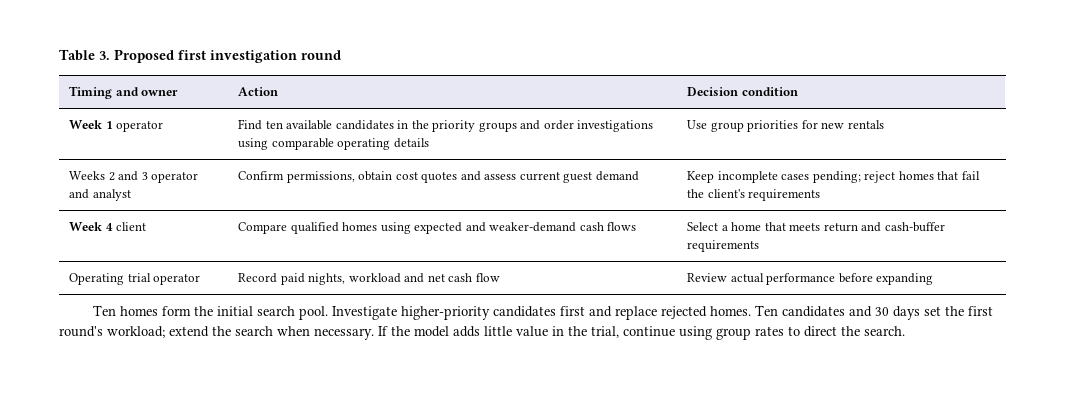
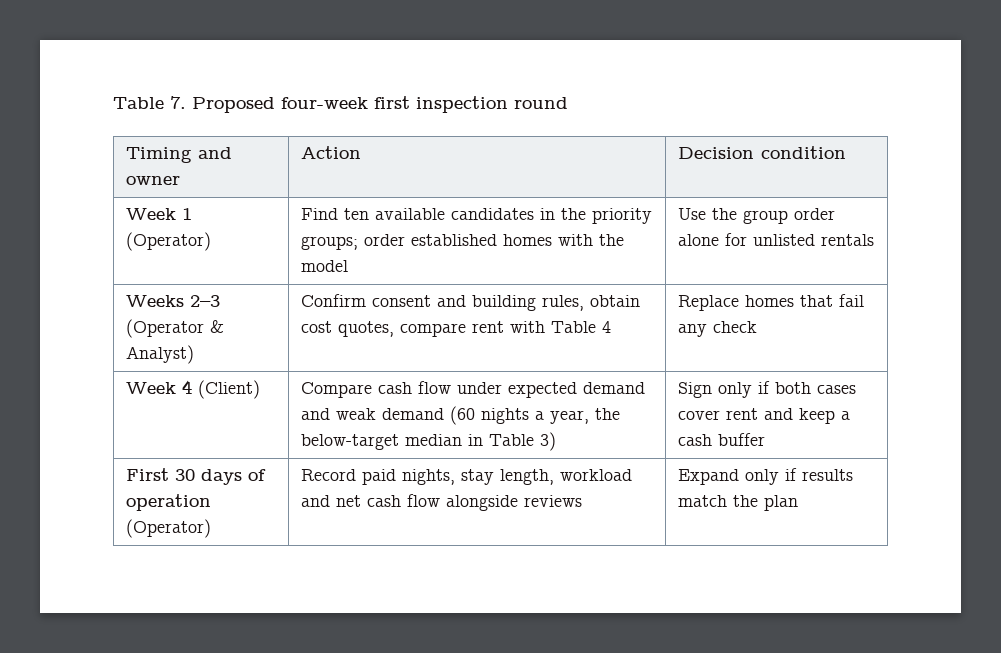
[59,49,297,63] Table 3. Proposed first investigation -> [113,96,508,113] Table 7. Proposed four-week first inspection
[116,121,164,132] operator -> [126,232,212,251] (Operator)
[478,120,654,132] [238,138,429,150] [687,120,884,132] [69,171,199,183] [69,189,131,201] [238,171,639,183] [687,171,980,183] [687,189,821,201] groups and order investigations using comparable operating details | Use group priorities for new rentals // Weeks 2 and 3 operator and analyst | Confirm permissions, obtain cost quotes and assess current guest demand | Keep incomplete cases pending; reject homes that fail the client's requirements -> [301,234,625,250] [301,260,349,272] [678,208,836,224] [678,233,875,246] [126,295,221,307] [126,319,225,338] [126,345,195,364] [301,294,641,311] [301,321,612,337] [678,294,865,311] [678,321,758,337] groups; order established homes with the model | Use the group order alone for unlisted rentals // Weeks 2–3 (Operator & Analyst) | Confirm consent and building rules, obtain cost quotes, compare rent with Table 4 | Replace homes that fail any check
[116,222,147,231] client -> [198,380,261,399] (Client)
[290,222,637,234] [687,222,945,232] [687,240,760,252] [69,273,201,285] qualified homes using expected and weaker-demand cash flows | Select a home that meets return and cash-buffer requirements // Operating trial operator -> [378,381,646,398] [301,406,621,425] [301,432,557,451] [678,381,857,398] [678,408,851,424] [678,433,766,446] [126,468,267,485] [126,494,212,511] [126,519,212,538] cash flow under expected demand and weak demand (60 nights a year, the below-target median in Table 3) | Sign only if both cases cover rent and keep a cash buffer // First 30 days of operation (Operator)
(346, 279) none -> [461,469,555,485] stay length,
[687,273,934,285] [92,305,993,320] [59,326,905,340] | Review actual performance before expanding // Ten homes form the initial search pool. Investigate higher-priority candidates first and replace rejected homes. Ten candidates and 30 days set the first round's workload; extend the search when necessary. If the model adds little value in the trial, continue using group rates to direct the search. -> [446,495,583,511] [678,468,854,485] [678,495,799,511] alongside reviews | Expand only if results match the plan

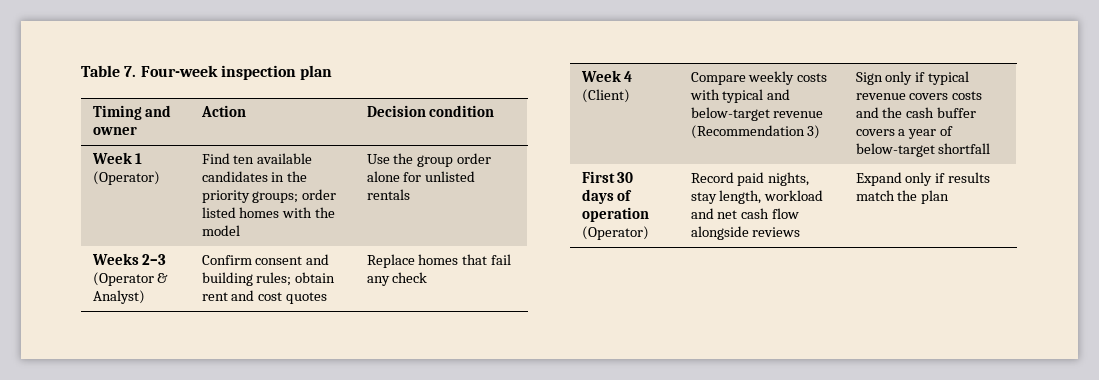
[192,96,568,113] Proposed four-week first inspection round -> [140,65,333,80] Four-week inspection plan
[411,234,498,246] established -> [201,207,236,218] listed
[542,295,641,311] [301,321,612,337] rules, obtain cost quotes, compare rent with Table 4 -> [256,272,336,286] [201,290,328,304] rules; obtain rent and cost quotes
[378,381,646,398] [301,406,621,425] [301,432,557,451] [678,381,857,398] [678,408,851,424] [678,433,766,446] cash flow under expected demand and weak demand (60 nights a year, the below-target median in Table 3) | Sign only if both cases cover rent and keep a cash buffer -> [748,71,828,85] [689,89,791,103] [690,107,824,121] [690,125,821,139] [855,71,970,85] [855,91,983,100] [855,107,977,118] [855,126,954,139] [855,143,991,157] weekly costs with typical and below-target revenue (Recommendation 3) | Sign only if typical revenue covers costs and the cash buffer covers a year of below-target shortfall

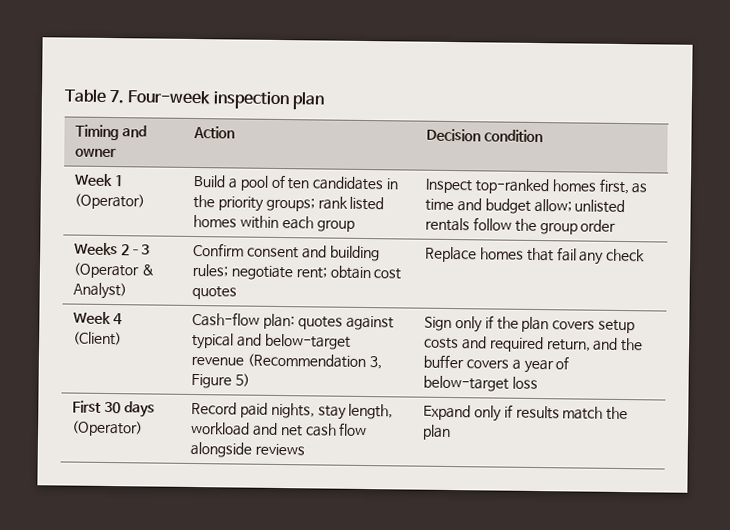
[201,153,313,164] Find ten available -> [193,174,311,191] Build a pool of ten
[302,189,337,200] order -> [317,196,348,210] rank
[282,207,336,218] [201,225,240,236] [366,154,390,164] with the model | Use -> [239,215,355,232] [425,178,648,195] [425,198,626,214] [425,217,512,232] within each group | Inspect top-ranked homes first, as time and budget allow; unlisted rentals follow
[366,171,476,182] [366,189,410,200] alone for unlisted rentals -> (617, 225) none
[295,272,336,283] [201,290,255,301] obtain rent and -> [230,265,371,281] negotiate rent; obtain
[690,71,828,85] [689,89,720,100] Compare weekly costs with -> [192,311,394,331] Cash-flow plan: quotes against
[807,125,821,139] 3) -> [368,356,382,370] [191,373,250,389] 3, Figure 5)
[928,71,970,85] [855,91,983,100] [855,107,935,118] typical revenue covers costs and the cash -> [496,316,635,334] [424,336,644,353] the plan covers setup costs and required return, and the
[938,143,991,154] shortfall -> [511,376,538,390] loss
[617,190,633,201] [581,207,649,222] of operation -> (155, 409) none

